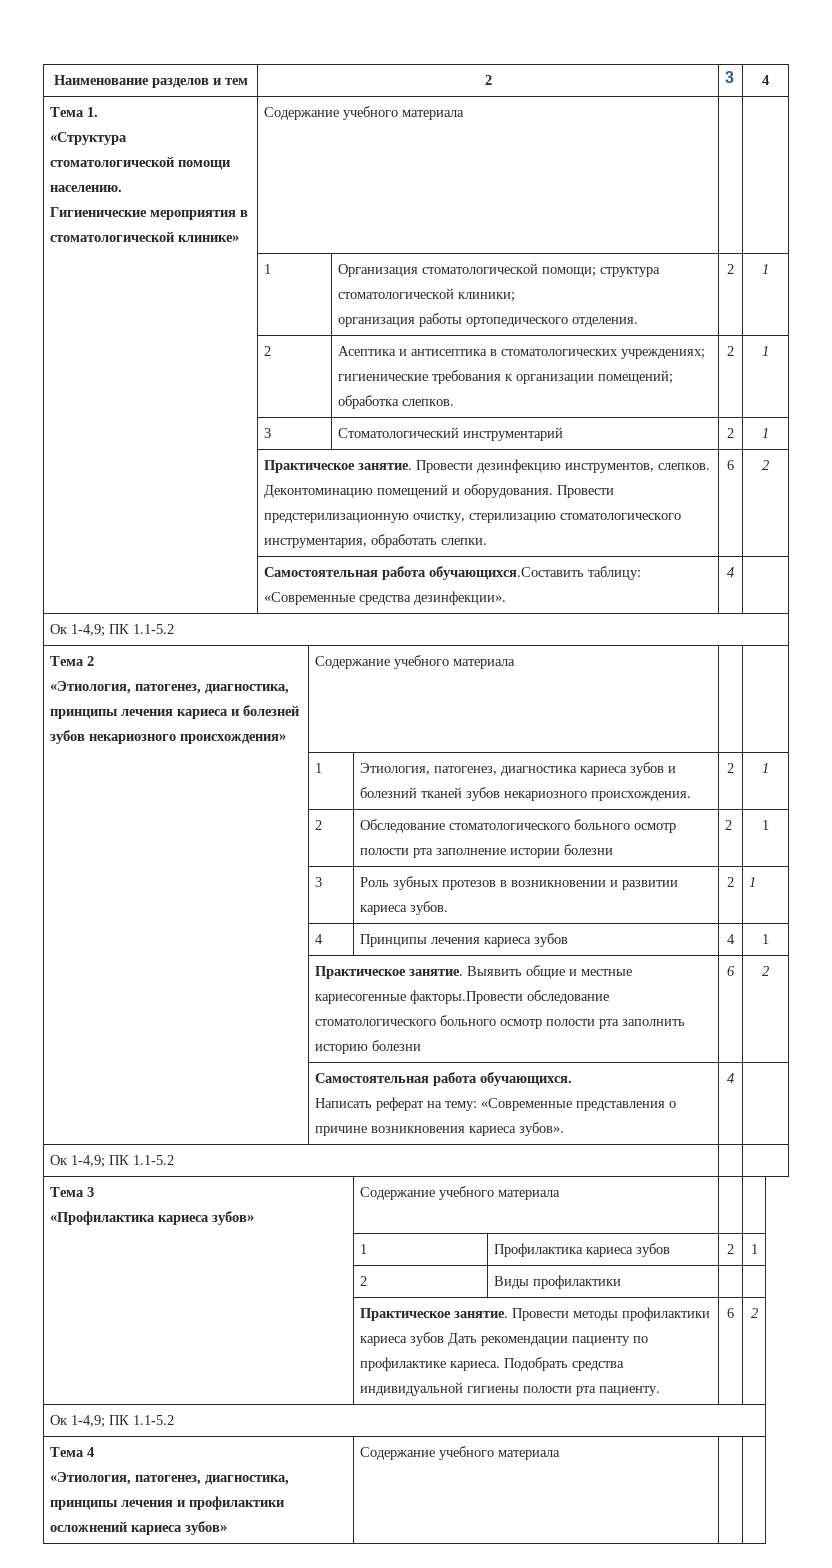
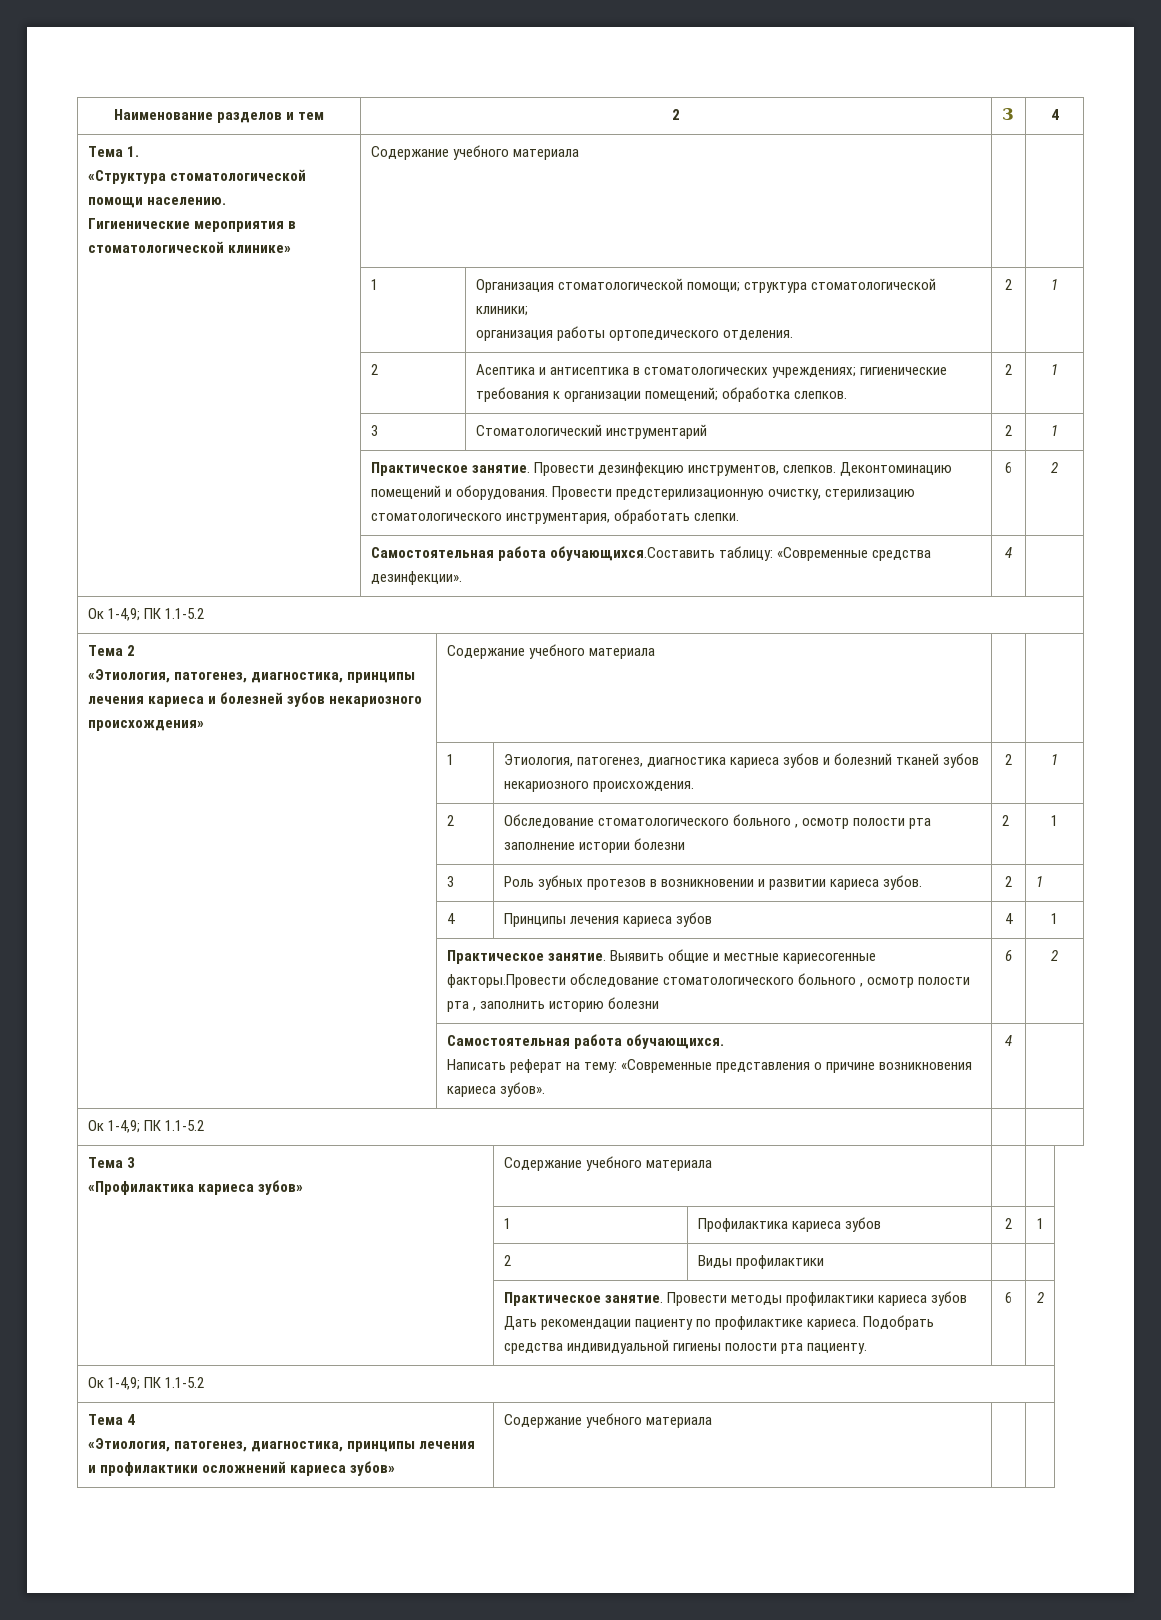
(631, 824) none -> [794,824,798,828] ,
[500,1019,620,1029] осмотр полости рта -> [859,977,970,988] [446,1001,476,1012] , осмотр полости рта ,

